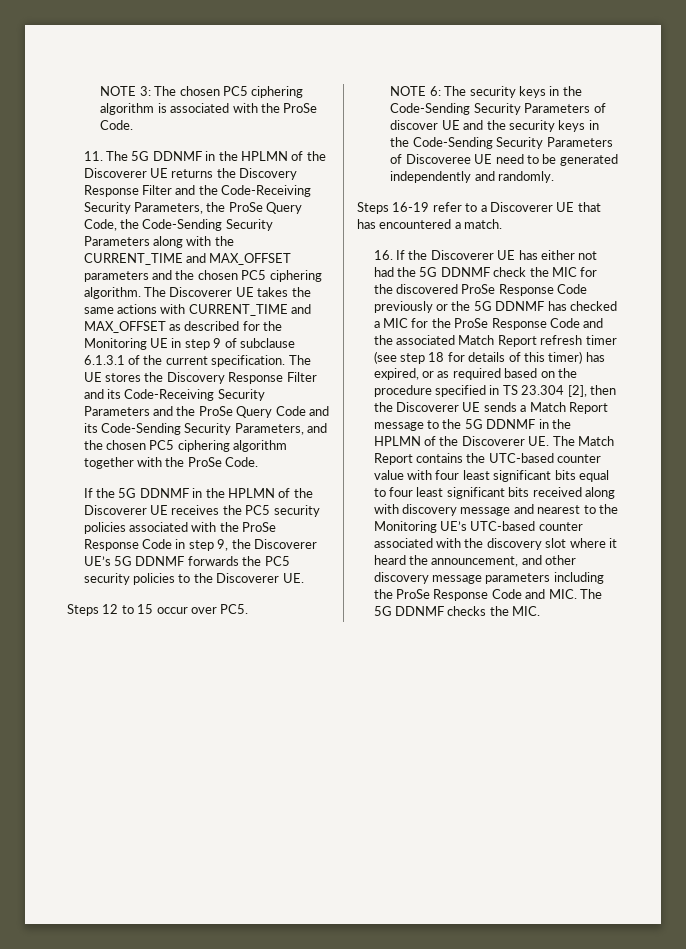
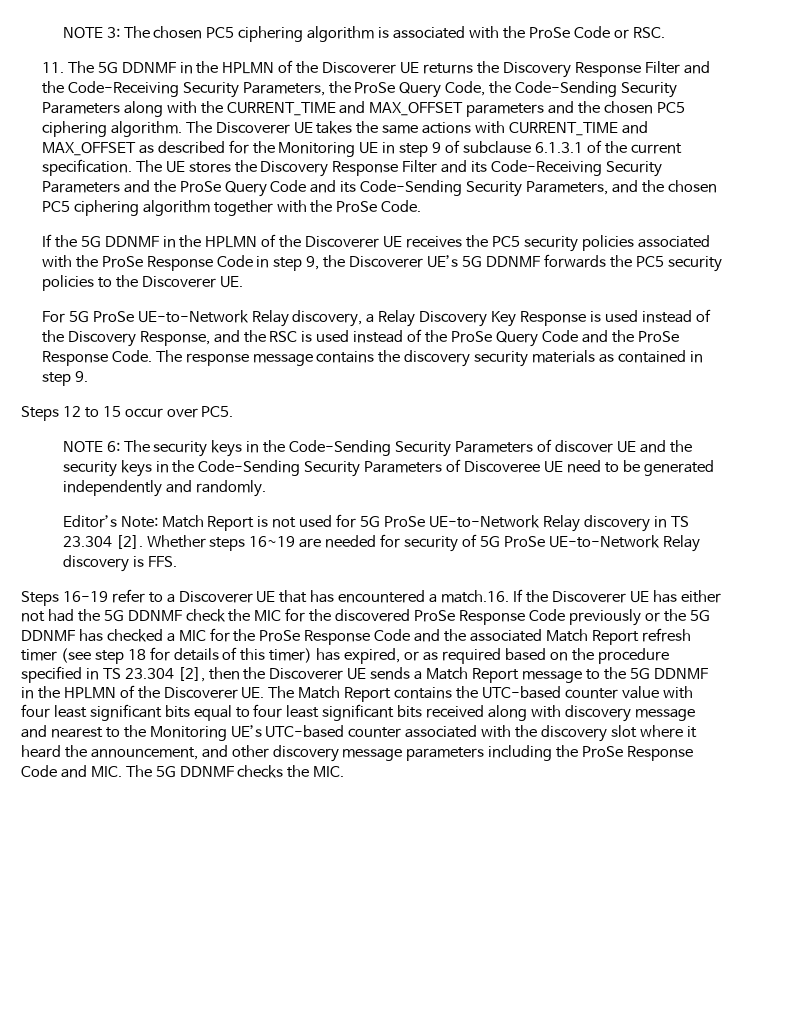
[100,120,134,130] Code. -> [573,26,665,39] Code or RSC.
(304, 578) none -> [41,309,711,327] [41,329,679,347] [41,350,703,367] [41,371,88,386] // For 5G ProSe UE-to-Network Relay discovery, a Relay Discovery Key Response is used instead of the Discovery Response, and the RSC is used instead of the ProSe Query Code and the ProSe Response Code. The response message contains the discovery security materials as contained in step 9.
(555, 177) none -> [62,514,689,532] [62,534,700,552] [62,555,177,572] // Editor’s Note: Match Report is not used for 5G ProSe UE-to-Network Relay discovery in TS 23.304 [2]. Whether steps 16~19 are needed for security of 5G ProSe UE-to-Network Relay discovery is FFS.
[464,219,503,229] [373,250,393,260] match. // 16. -> [441,590,510,603] match.16.

